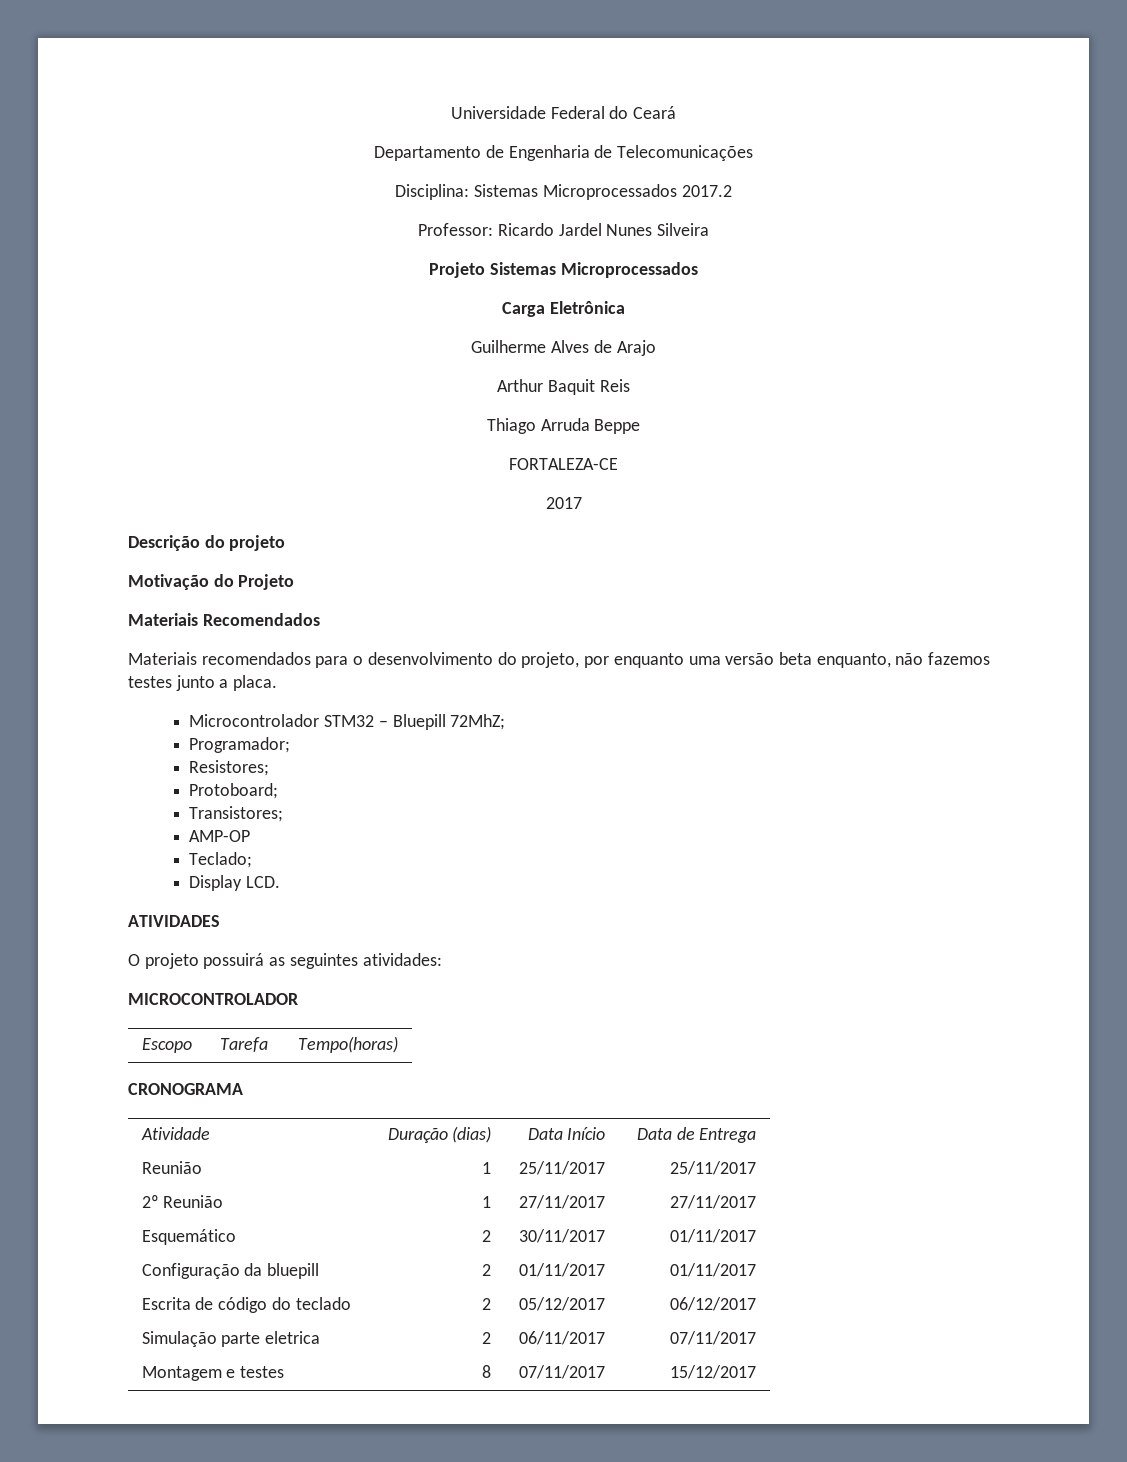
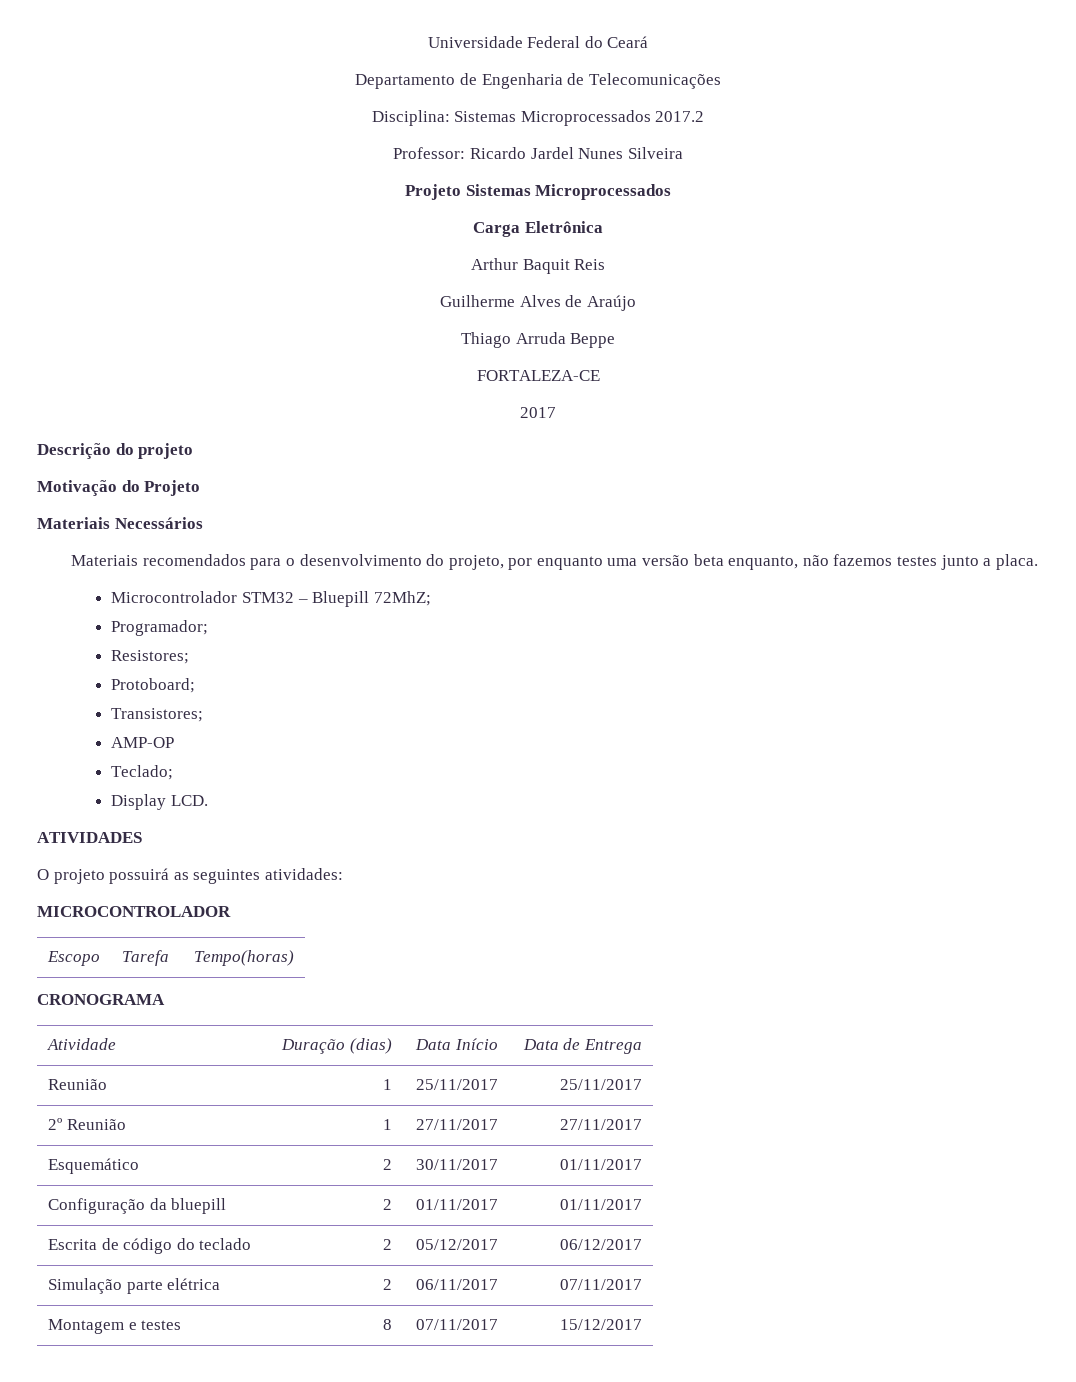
(625, 307) none -> [470,258,606,274] // Arthur Baquit Reis
[616,340,656,356] [497,379,630,395] Arajo // Arthur Baquit Reis -> [586,295,636,311] Araújo
[202,613,320,626] Recomendados -> [114,517,203,529] Necessários
[265,1331,321,1344] eletrica -> [167,1278,221,1290] elétrica

